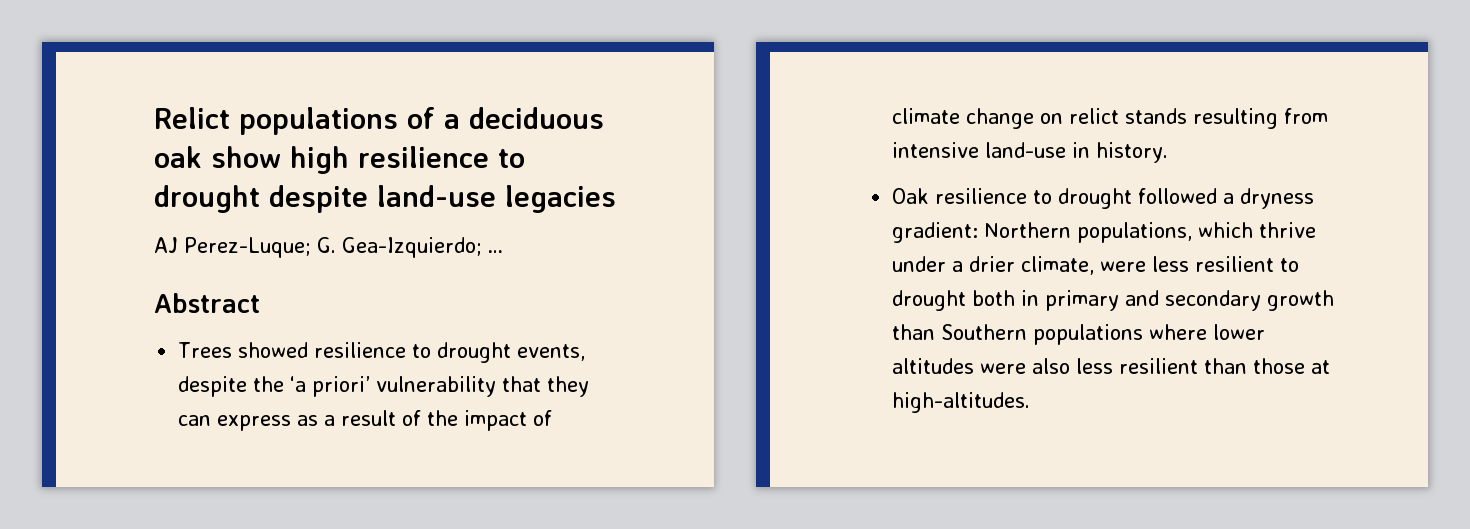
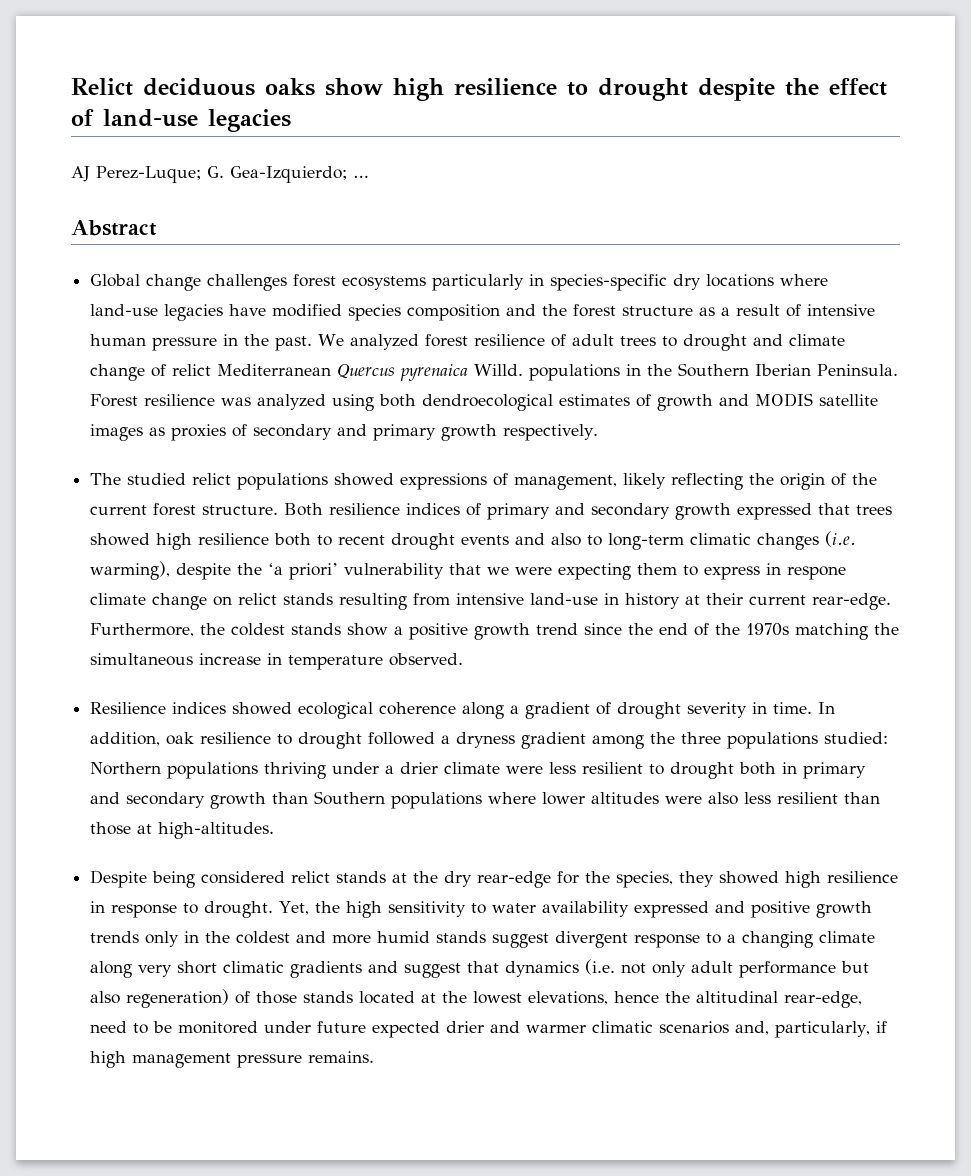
[239,107,604,135] [154,146,202,168] populations of a deciduous oak -> [143,78,315,96] deciduous oaks
(368, 199) none -> [785,78,887,96] [71,109,94,126] the effect of
[178,342,586,363] Trees showed resilience to drought events, -> [90,274,829,291] [90,304,876,321] [90,334,846,351] [90,363,899,381] [90,393,879,411] [90,424,599,441] [90,473,878,490] [90,503,893,520] [90,531,857,550] [90,561,171,580] Global change challenges forest ecosystems particularly in species-specific dry locations where land-use legacies have modified species composition and the forest structure as a result of intensive human pressure in the past. We analyzed forest resilience of adult trees to drought and climate change of relict Mediterranean Quercus pyrenaica Willd. populations in the Southern Iberian Peninsula. Forest resilience was analyzed using both dendroecological estimates of growth and MODIS satellite images as proxies of secondary and primary growth respectively. // The studied relict populations showed expressions of management, likely reflecting the origin of the current forest structure. Both resilience indices of primary and secondary growth expressed that trees showed high resilience both to recent drought events and also to long-term climatic changes (i.e. warming),
[547,376,590,397] [178,410,553,431] they can express as a result of the impact of -> [487,563,847,580] we were expecting them to express in respone
[1096,142,1169,163] [892,188,930,204] history. // Oak -> [625,593,892,610] [90,623,900,640] [90,653,464,670] [90,702,836,719] [90,732,195,746] history at their current rear-edge. Furthermore, the coldest stands show a positive growth trend since the end of the 1970s matching the simultaneous increase in temperature observed. // Resilience indices showed ecological coherence along a gradient of drought severity in time. In addition, oak
[892,222,1317,243] gradient: Northern populations, which thrive -> [521,732,889,749] [90,762,327,779] gradient among the three populations studied: Northern populations thriving
[1021,256,1095,275] climate, -> [444,762,501,774] climate
(1031, 402) none -> [90,870,899,888] [90,901,873,918] [90,931,876,948] [90,959,870,978] [90,989,863,1008] [90,1021,888,1038] [90,1051,375,1068] // Despite being considered relict stands at the dry rear-edge for the species, they showed high resilience in response to drought. Yet, the high sensitivity to water availability expressed and positive growth trends only in the coldest and more humid stands suggest divergent response to a changing climate along very short climatic gradients and suggest that dynamics (i.e. not only adult performance but also regeneration) of those stands located at the lowest elevations, hence the altitudinal rear-edge, need to be monitored under future expected drier and warmer climatic scenarios and, particularly, if high management pressure remains.

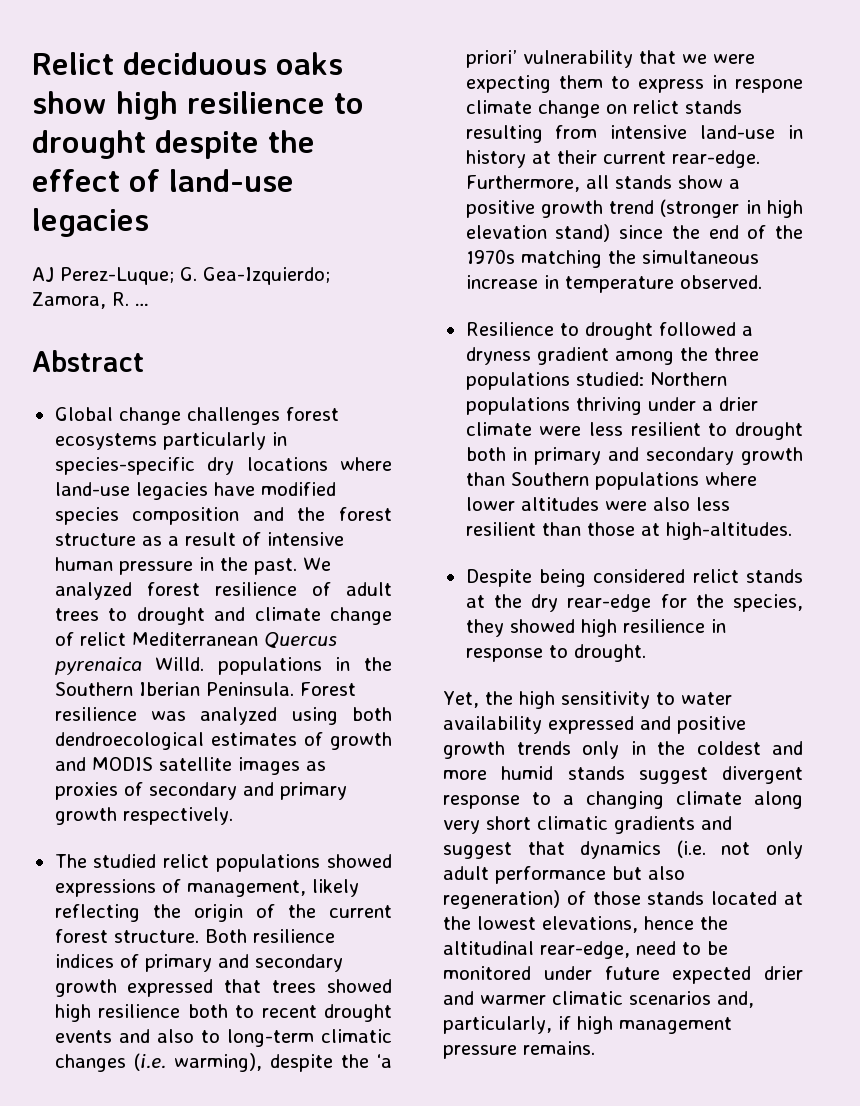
(347, 174) none -> [32,292,129,309] Zamora, R.
[200,623,286,636] the coldest -> [585,175,609,189] all
(579, 629) none -> [660,199,803,218] [465,224,611,242] (stronger in high elevation stand)
[172,702,836,719] [90,732,272,746] indices showed ecological coherence along a gradient of drought severity in time. In addition, oak resilience -> (554, 329) none
(274, 909) none -> (646, 653) //

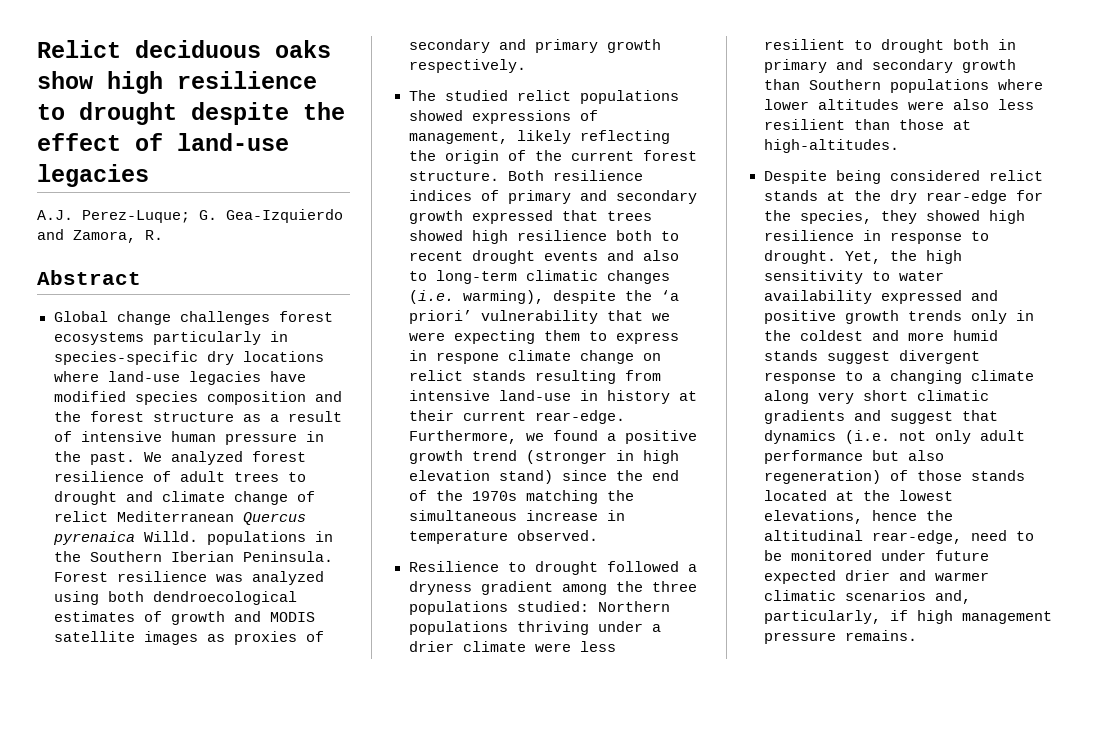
[32,267,54,282] AJ -> [37,210,73,220] A.J.
[203,267,330,285] Gea-Izquierdo; -> [226,209,343,223] [37,229,64,240] Gea-Izquierdo and
[135,303,149,306] … -> (163, 235) none
[585,175,723,189] all stands show -> [525,430,598,441] we found
(646, 653) // -> (836, 257) none

